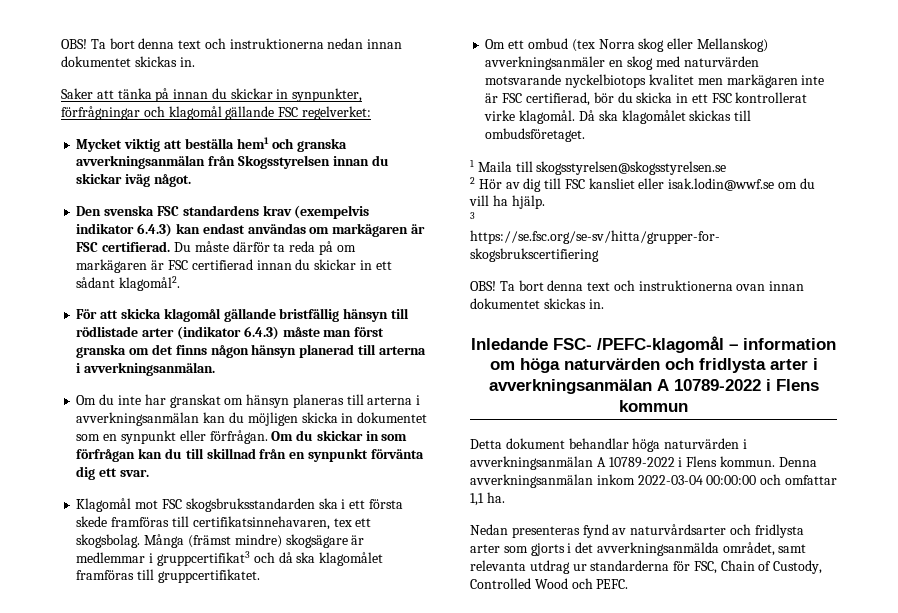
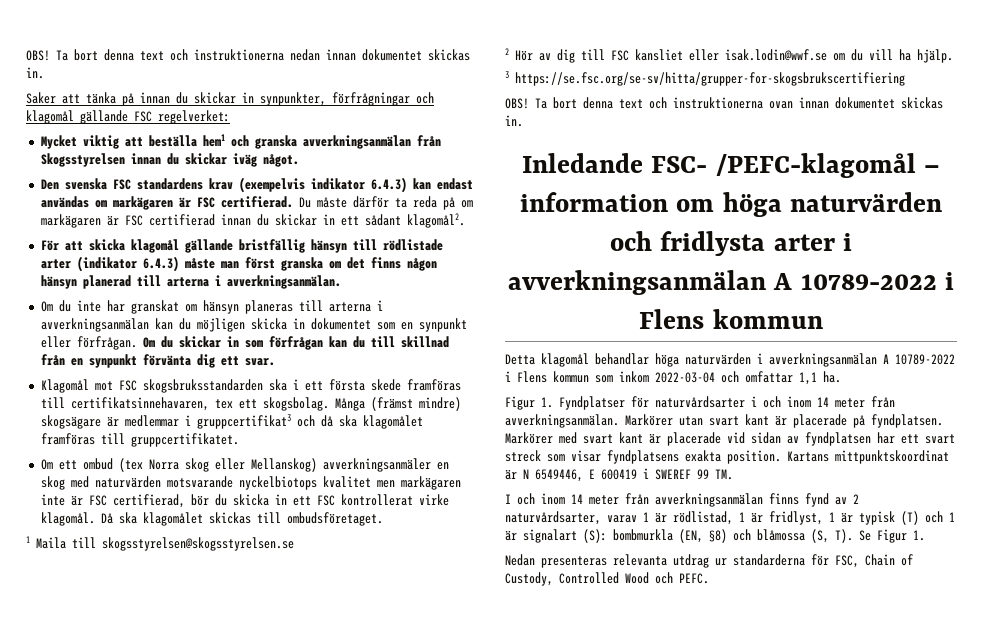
[505,438,565,449] dokument -> [541,353,589,367] klagomål
[719,456,817,467] [470,474,593,488] kommun. Denna avverkningsanmälan -> [553,371,613,383] kommun som
[706,475,757,485] 00:00:00 -> (715, 377) none
[470,524,804,538] [470,542,807,556] Nedan presenteras fynd av naturvårdsarter och fridlysta arter som gjorts i det avverkningsanmälda området, samt -> [505,396,895,410] [505,414,943,428] [505,432,955,446] [505,450,949,464] [505,468,733,482] [505,493,859,507] [505,511,955,525] [505,529,925,543] [505,554,607,568] Figur 1. Fyndplatser för naturvårdsarter i och inom 14 meter från avverkningsanmälan. Markörer utan svart kant är placerade på fyndplatsen. Markörer med svart kant är placerade vid sidan av fyndplatsen har ett svart streck som visar fyndplatsens exakta position. Kartans mittpunktskoordinat är N 6549446, E 600419 i SWEREF 99 TM. // I och inom 14 meter från avverkningsanmälan finns fynd av 2 naturvårdsarter, varav 1 är rödlistad, 1 är fridlyst, 1 är typisk (T) och 1 är signalart (S): bombmurkla (EN, §8) och blåmossa (S, T). Se Figur 1. // Nedan presenteras

